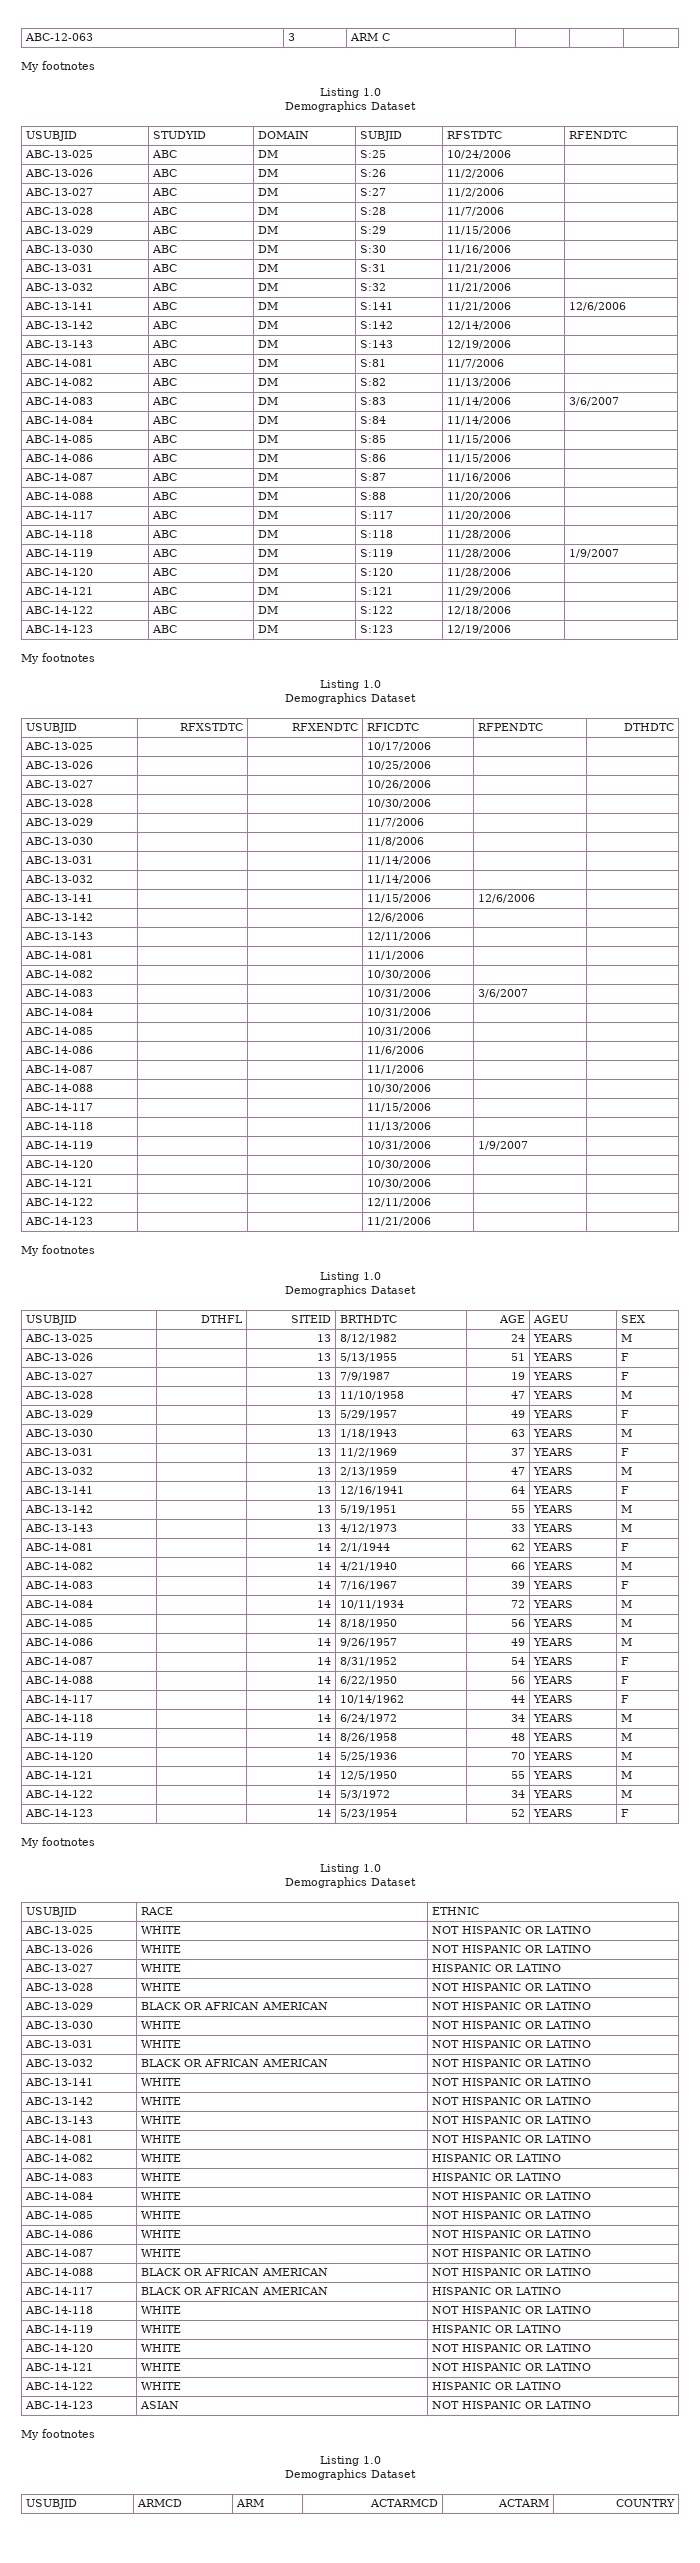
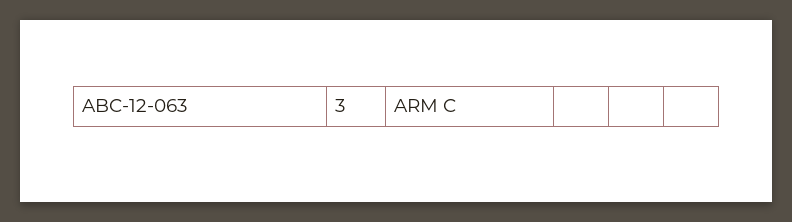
[21,61,95,72] [319,88,381,98] [285,101,416,112] [26,131,78,141] [153,131,207,139] [258,131,310,139] [360,131,403,141] [447,131,503,139] [569,131,628,139] [25,150,94,158] [152,150,178,158] [258,150,279,158] [360,150,387,158] [447,150,512,159] [25,169,94,177] [152,169,178,177] [258,169,279,177] [360,169,387,177] [447,169,505,178] [25,188,94,196] [152,188,178,196] [258,188,279,196] [360,188,387,196] [447,188,505,197] [25,207,94,215] [152,207,178,215] [258,207,279,215] [360,207,387,215] [447,207,505,216] [25,226,94,234] [152,226,178,234] [258,226,279,234] [360,226,387,234] [447,226,512,235] [25,245,94,253] [152,245,178,253] [258,245,279,253] [360,245,387,253] [447,245,512,254] [25,264,94,272] [152,264,178,272] [258,264,279,272] [360,264,387,272] [447,264,512,273] [25,283,94,291] [152,283,178,291] [258,283,279,291] [360,283,387,291] [447,283,512,292] [25,302,94,310] [152,302,178,310] [258,302,279,310] [360,302,394,310] [447,302,512,311] [569,302,627,311] [25,321,94,329] [152,321,178,329] [258,321,279,329] [360,321,394,329] [447,321,512,330] [25,340,94,348] [152,340,178,348] [258,340,279,348] [360,340,394,348] [447,340,512,349] [25,359,94,367] [152,359,178,367] [258,359,279,367] [360,359,387,367] [447,359,505,368] [25,378,94,386] [152,378,178,386] [258,378,279,386] [360,378,387,386] [447,378,512,387] [25,397,94,405] [152,397,178,405] [258,397,279,405] [360,397,387,405] [447,397,512,406] [569,397,620,406] [25,416,94,424] [152,416,178,424] [258,416,279,424] [360,416,387,424] [447,416,512,425] [25,435,94,443] [152,435,178,443] [258,435,279,443] [360,435,387,443] [447,435,512,444] [25,454,94,462] [152,454,178,462] [258,454,279,462] [360,454,387,462] [447,454,512,463] [25,473,94,481] [152,473,178,481] [258,473,279,481] [360,473,387,481] [447,473,512,482] [25,492,94,500] [152,492,178,500] [258,492,279,500] [360,492,387,500] [447,492,512,501] [25,511,94,519] [152,511,178,519] [258,511,279,519] [360,511,394,519] [447,511,512,520] [25,530,94,538] [152,530,178,538] [258,530,279,538] [360,530,394,538] [447,530,512,539] [25,549,94,557] [152,549,178,557] [258,549,279,557] [360,549,394,557] [447,549,512,558] [569,549,620,558] [25,568,94,576] [152,568,178,576] [258,568,279,576] [360,568,394,576] [447,568,512,577] [25,587,94,595] [152,587,178,595] [258,587,279,595] [360,587,394,595] [447,587,512,596] [25,606,94,614] [152,606,178,614] [258,606,279,614] [360,606,394,614] [447,606,512,615] [25,625,94,633] [152,625,178,633] [258,625,279,633] [360,625,394,633] [447,625,512,634] [21,653,95,664] [319,680,381,690] [285,693,416,704] [26,723,78,733] [179,723,243,731] [291,723,358,731] [367,723,420,731] [478,723,544,731] [623,723,674,731] [25,742,94,750] [367,742,432,751] [25,761,94,769] [367,761,432,770] [25,780,94,788] [367,780,432,789] [25,799,94,807] [367,799,432,808] [25,818,94,826] [367,818,425,827] [25,837,94,845] [367,837,425,846] [25,856,94,864] [367,856,432,865] [25,875,94,883] [367,875,432,884] [25,894,94,902] [367,894,432,903] [478,894,536,903] [25,913,94,921] [367,913,425,922] [25,932,94,940] [367,932,432,941] [25,951,94,959] [367,951,425,960] [25,970,94,978] [367,970,432,979] [25,989,94,997] [367,989,432,998] [478,989,529,998] [25,1008,94,1016] [367,1008,432,1017] [25,1027,94,1035] [367,1027,432,1036] [25,1046,94,1054] [367,1046,425,1055] [25,1065,94,1073] [367,1065,425,1074] [25,1084,94,1092] [367,1084,432,1093] [25,1103,94,1111] [367,1103,432,1112] [25,1122,94,1130] [367,1122,432,1131] [25,1141,94,1149] [367,1141,432,1150] [478,1141,529,1150] [25,1160,94,1168] [367,1160,432,1169] [25,1179,94,1187] [367,1179,432,1188] [25,1198,94,1206] [367,1198,432,1207] [25,1217,94,1225] [367,1217,432,1226] [21,1245,95,1256] [319,1272,381,1282] [285,1285,416,1296] [26,1315,78,1325] [200,1315,243,1323] [290,1315,331,1323] [340,1315,398,1323] [498,1315,525,1323] [533,1315,569,1323] [621,1315,646,1323] [25,1334,94,1342] [316,1334,331,1342] [340,1334,398,1343] [510,1334,525,1342] [533,1334,574,1342] [621,1334,633,1342] [25,1353,94,1361] [316,1353,331,1361] [340,1353,398,1362] [510,1353,525,1361] [533,1353,574,1361] [621,1353,630,1361] [25,1372,94,1380] [316,1372,331,1380] [340,1372,391,1381] [510,1372,525,1380] [533,1372,574,1380] [621,1372,630,1380] [25,1391,94,1399] [316,1391,331,1399] [340,1391,405,1400] [510,1391,525,1399] [533,1391,574,1399] [621,1391,633,1399] [25,1410,94,1418] [316,1410,331,1418] [340,1410,398,1419] [510,1410,525,1418] [533,1410,574,1418] [621,1410,630,1418] [25,1429,94,1437] [316,1429,331,1437] [340,1429,398,1438] [510,1429,525,1437] [533,1429,574,1437] [621,1429,633,1437] [25,1448,94,1456] [316,1448,331,1456] [340,1448,398,1457] [510,1448,525,1456] [533,1448,574,1456] [621,1448,630,1456] [25,1467,94,1475] [316,1467,331,1475] [340,1467,398,1476] [510,1467,525,1475] [533,1467,574,1475] [621,1467,633,1475] [25,1486,94,1494] [316,1486,331,1494] [340,1486,405,1495] [510,1486,525,1494] [533,1486,574,1494] [621,1486,630,1494] [25,1505,94,1513] [316,1505,331,1513] [340,1505,398,1514] [510,1505,525,1513] [533,1505,574,1513] [621,1505,633,1513] [25,1524,94,1532] [316,1524,331,1532] [340,1524,398,1533] [510,1524,525,1532] [533,1524,574,1532] [621,1524,633,1532] [25,1543,94,1551] [316,1543,331,1551] [340,1543,391,1552] [510,1543,525,1551] [533,1543,574,1551] [621,1543,630,1551] [25,1562,94,1570] [316,1562,331,1570] [340,1562,398,1571] [510,1562,525,1570] [533,1562,574,1570] [621,1562,633,1570] [25,1581,94,1589] [316,1581,331,1589] [340,1581,398,1590] [510,1581,525,1589] [533,1581,574,1589] [621,1581,630,1589] [25,1600,94,1608] [316,1600,331,1608] [340,1600,405,1609] [510,1600,525,1608] [533,1600,574,1608] [621,1600,633,1608] [25,1619,94,1627] [316,1619,331,1627] [340,1619,398,1628] [510,1619,525,1627] [533,1619,574,1627] [621,1619,633,1627] [25,1638,94,1646] [316,1638,331,1646] [340,1638,398,1647] [510,1638,525,1646] [533,1638,574,1646] [621,1638,633,1646] [25,1657,94,1665] [316,1657,331,1665] [340,1657,398,1666] [510,1657,525,1665] [533,1657,574,1665] [621,1657,630,1665] [25,1676,94,1684] [316,1676,331,1684] [340,1676,398,1685] [510,1676,525,1684] [533,1676,574,1684] [621,1676,630,1684] [25,1695,94,1703] [316,1695,331,1703] [340,1695,405,1704] [510,1695,525,1703] [533,1695,574,1703] [621,1695,630,1703] [25,1714,94,1722] [316,1714,331,1722] [340,1714,398,1723] [510,1714,525,1722] [533,1714,574,1722] [621,1714,633,1722] [25,1733,94,1741] [316,1733,331,1741] [340,1733,398,1742] [510,1733,525,1741] [533,1733,574,1741] [621,1733,633,1741] [25,1752,94,1760] [316,1752,331,1760] [340,1752,398,1761] [510,1752,525,1760] [533,1752,574,1760] [621,1752,633,1760] [25,1771,94,1779] [316,1771,331,1779] [340,1771,398,1780] [510,1771,525,1779] [533,1771,574,1779] [621,1771,633,1779] [25,1790,94,1798] [316,1790,331,1798] [340,1790,391,1799] [510,1790,525,1798] [533,1790,574,1798] [621,1790,633,1798] [25,1809,94,1817] [316,1809,331,1817] [340,1809,398,1818] [510,1809,525,1817] [533,1809,574,1817] [621,1809,630,1817] [21,1837,95,1848] [319,1864,381,1874] [285,1877,416,1888] [26,1907,78,1917] [141,1907,174,1915] [432,1907,480,1915] [25,1926,94,1934] [141,1926,182,1934] [432,1926,592,1934] [25,1945,94,1953] [141,1945,182,1953] [432,1945,592,1953] [25,1964,94,1972] [141,1964,182,1972] [432,1964,562,1972] [25,1983,94,1991] [141,1983,182,1991] [432,1983,592,1991] [25,2002,94,2010] [141,2002,329,2010] [432,2002,592,2010] [25,2021,94,2029] [141,2021,182,2029] [432,2021,592,2029] [25,2040,94,2048] [141,2040,182,2048] [432,2040,592,2048] [25,2059,94,2067] [141,2059,329,2067] [432,2059,592,2067] [25,2078,94,2086] [141,2078,182,2086] [432,2078,592,2086] [25,2097,94,2105] [141,2097,182,2105] [432,2097,592,2105] [25,2116,94,2124] [141,2116,182,2124] [432,2116,592,2124] [25,2135,94,2143] [141,2135,182,2143] [432,2135,592,2143] [25,2154,94,2162] [141,2154,182,2162] [432,2154,562,2162] [25,2173,94,2181] [141,2173,182,2181] [432,2173,562,2181] [25,2192,94,2200] [141,2192,182,2200] [432,2192,592,2200] [25,2211,94,2219] [141,2211,182,2219] [432,2211,592,2219] [25,2230,94,2238] [141,2230,182,2238] [432,2230,592,2238] [25,2249,94,2257] [141,2249,182,2257] [432,2249,592,2257] [25,2268,94,2276] [141,2268,329,2276] [432,2268,592,2276] [25,2287,94,2295] [141,2287,329,2295] [432,2287,562,2295] [25,2306,94,2314] [141,2306,182,2314] [432,2306,592,2314] [25,2325,94,2333] [141,2325,182,2333] [432,2325,562,2333] [25,2344,94,2352] [141,2344,182,2352] [432,2344,592,2352] [25,2363,94,2371] [141,2363,182,2371] [432,2363,592,2371] [25,2382,94,2390] [141,2382,182,2390] [432,2382,562,2390] [25,2401,94,2409] [140,2401,180,2409] [432,2401,592,2409] [21,2429,95,2440] [319,2456,381,2466] [285,2469,416,2480] [26,2499,78,2509] [137,2499,183,2507] [236,2499,265,2507] [369,2499,438,2507] [497,2499,549,2507] [615,2499,675,2507] // My footnotes // Listing 1.0 // Demographics Dataset // USUBJID | STUDYID | DOMAIN | SUBJID | RFSTDTC | RFENDTC // ABC-13-025 | ABC | DM | S:25 | 10/24/2006 | // ABC-13-026 | ABC | DM | S:26 | 11/2/2006 | // ABC-13-027 | ABC | DM | S:27 | 11/2/2006 | // ABC-13-028 | ABC | DM | S:28 | 11/7/2006 | // ABC-13-029 | ABC | DM | S:29 | 11/15/2006 | // ABC-13-030 | ABC | DM | S:30 | 11/16/2006 | // ABC-13-031 | ABC | DM | S:31 | 11/21/2006 | // ABC-13-032 | ABC | DM | S:32 | 11/21/2006 | // ABC-13-141 | ABC | DM | S:141 | 11/21/2006 | 12/6/2006 // ABC-13-142 | ABC | DM | S:142 | 12/14/2006 | // ABC-13-143 | ABC | DM | S:143 | 12/19/2006 | // ABC-14-081 | ABC | DM | S:81 | 11/7/2006 | // ABC-14-082 | ABC | DM | S:82 | 11/13/2006 | // ABC-14-083 | ABC | DM | S:83 | 11/14/2006 | 3/6/2007 // ABC-14-084 | ABC | DM | S:84 | 11/14/2006 | // ABC-14-085 | ABC | DM | S:85 | 11/15/2006 | // ABC-14-086 | ABC | DM | S:86 | 11/15/2006 | // ABC-14-087 | ABC | DM | S:87 | 11/16/2006 | // ABC-14-088 | ABC | DM | S:88 | 11/20/2006 | // ABC-14-117 | ABC | DM | S:117 | 11/20/2006 | // ABC-14-118 | ABC | DM | S:118 | 11/28/2006 | // ABC-14-119 | ABC | DM | S:119 | 11/28/2006 | 1/9/2007 // ABC-14-120 | ABC | DM | S:120 | 11/28/2006 | // ABC-14-121 | ABC | DM | S:121 | 11/29/2006 | // ABC-14-122 | ABC | DM | S:122 | 12/18/2006 | // ABC-14-123 | ABC | DM | S:123 | 12/19/2006 | // My footnotes // Listing 1.0 // Demographics Dataset // USUBJID | RFXSTDTC | RFXENDTC | RFICDTC | RFPENDTC | DTHDTC // ABC-13-025 | | | 10/17/2006 | | // ABC-13-026 | | | 10/25/2006 | | // ABC-13-027 | | | 10/26/2006 | | // ABC-13-028 | | | 10/30/2006 | | // ABC-13-029 | | | 11/7/2006 | | // ABC-13-030 | | | 11/8/2006 | | // ABC-13-031 | | | 11/14/2006 | | // ABC-13-032 | | | 11/14/2006 | | // ABC-13-141 | | | 11/15/2006 | 12/6/2006 | // ABC-13-142 | | | 12/6/2006 | | // ABC-13-143 | | | 12/11/2006 | | // ABC-14-081 | | | 11/1/2006 | | // ABC-14-082 | | | 10/30/2006 | | // ABC-14-083 | | | 10/31/2006 | 3/6/2007 | // ABC-14-084 | | | 10/31/2006 | | // ABC-14-085 | | | 10/31/2006 | | // ABC-14-086 | | | 11/6/2006 | | // ABC-14-087 | | | 11/1/2006 | | // ABC-14-088 | | | 10/30/2006 | | // ABC-14-117 | | | 11/15/2006 | | // ABC-14-118 | | | 11/13/2006 | | // ABC-14-119 | | | 10/31/2006 | 1/9/2007 | // ABC-14-120 | | | 10/30/2006 | | // ABC-14-121 | | | 10/30/2006 | | // ABC-14-122 | | | 12/11/2006 | | // ABC-14-123 | | | 11/21/2006 | | // My footnotes // Listing 1.0 // Demographics Dataset // USUBJID | DTHFL | SITEID | BRTHDTC | AGE | AGEU | SEX // ABC-13-025 | | 13 | 8/12/1982 | 24 | YEARS | M // ABC-13-026 | | 13 | 5/13/1955 | 51 | YEARS | F // ABC-13-027 | | 13 | 7/9/1987 | 19 | YEARS | F // ABC-13-028 | | 13 | 11/10/1958 | 47 | YEARS | M // ABC-13-029 | | 13 | 5/29/1957 | 49 | YEARS | F // ABC-13-030 | | 13 | 1/18/1943 | 63 | YEARS | M // ABC-13-031 | | 13 | 11/2/1969 | 37 | YEARS | F // ABC-13-032 | | 13 | 2/13/1959 | 47 | YEARS | M // ABC-13-141 | | 13 | 12/16/1941 | 64 | YEARS | F // ABC-13-142 | | 13 | 5/19/1951 | 55 | YEARS | M // ABC-13-143 | | 13 | 4/12/1973 | 33 | YEARS | M // ABC-14-081 | | 14 | 2/1/1944 | 62 | YEARS | F // ABC-14-082 | | 14 | 4/21/1940 | 66 | YEARS | M // ABC-14-083 | | 14 | 7/16/1967 | 39 | YEARS | F // ABC-14-084 | | 14 | 10/11/1934 | 72 | YEARS | M // ABC-14-085 | | 14 | 8/18/1950 | 56 | YEARS | M // ABC-14-086 | | 14 | 9/26/1957 | 49 | YEARS | M // ABC-14-087 | | 14 | 8/31/1952 | 54 | YEARS | F // ABC-14-088 | | 14 | 6/22/1950 | 56 | YEARS | F // ABC-14-117 | | 14 | 10/14/1962 | 44 | YEARS | F // ABC-14-118 | | 14 | 6/24/1972 | 34 | YEARS | M // ABC-14-119 | | 14 | 8/26/1958 | 48 | YEARS | M // ABC-14-120 | | 14 | 5/25/1936 | 70 | YEARS | M // ABC-14-121 | | 14 | 12/5/1950 | 55 | YEARS | M // ABC-14-122 | | 14 | 5/3/1972 | 34 | YEARS | M // ABC-14-123 | | 14 | 5/23/1954 | 52 | YEARS | F // My footnotes // Listing 1.0 // Demographics Dataset // USUBJID | RACE | ETHNIC // ABC-13-025 | WHITE | NOT HISPANIC OR LATINO // ABC-13-026 | WHITE | NOT HISPANIC OR LATINO // ABC-13-027 | WHITE | HISPANIC OR LATINO // ABC-13-028 | WHITE | NOT HISPANIC OR LATINO // ABC-13-029 | BLACK OR AFRICAN AMERICAN | NOT HISPANIC OR LATINO // ABC-13-030 | WHITE | NOT HISPANIC OR LATINO // ABC-13-031 | WHITE | NOT HISPANIC OR LATINO // ABC-13-032 | BLACK OR AFRICAN AMERICAN | NOT HISPANIC OR LATINO // ABC-13-141 | WHITE | NOT HISPANIC OR LATINO // ABC-13-142 | WHITE | NOT HISPANIC OR LATINO // ABC-13-143 | WHITE | NOT HISPANIC OR LATINO // ABC-14-081 | WHITE | NOT HISPANIC OR LATINO // ABC-14-082 | WHITE | HISPANIC OR LATINO // ABC-14-083 | WHITE | HISPANIC OR LATINO // ABC-14-084 | WHITE | NOT HISPANIC OR LATINO // ABC-14-085 | WHITE | NOT HISPANIC OR LATINO // ABC-14-086 | WHITE | NOT HISPANIC OR LATINO // ABC-14-087 | WHITE | NOT HISPANIC OR LATINO // ABC-14-088 | BLACK OR AFRICAN AMERICAN | NOT HISPANIC OR LATINO // ABC-14-117 | BLACK OR AFRICAN AMERICAN | HISPANIC OR LATINO // ABC-14-118 | WHITE | NOT HISPANIC OR LATINO // ABC-14-119 | WHITE | HISPANIC OR LATINO // ABC-14-120 | WHITE | NOT HISPANIC OR LATINO // ABC-14-121 | WHITE | NOT HISPANIC OR LATINO // ABC-14-122 | WHITE | HISPANIC OR LATINO // ABC-14-123 | ASIAN | NOT HISPANIC OR LATINO // My footnotes // Listing 1.0 // Demographics Dataset // USUBJID | ARMCD | ARM | ACTARMCD | ACTARM | COUNTRY -> (456, 105) none

